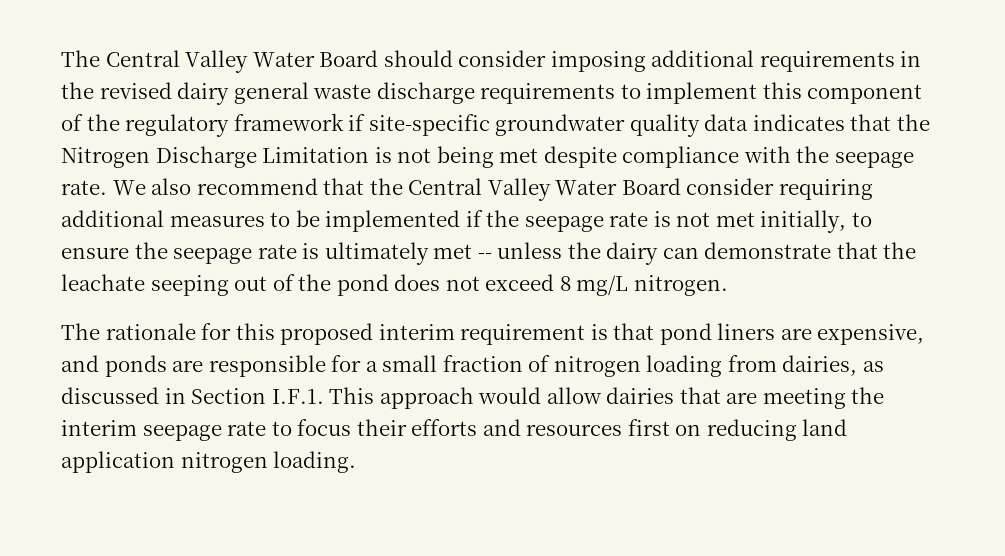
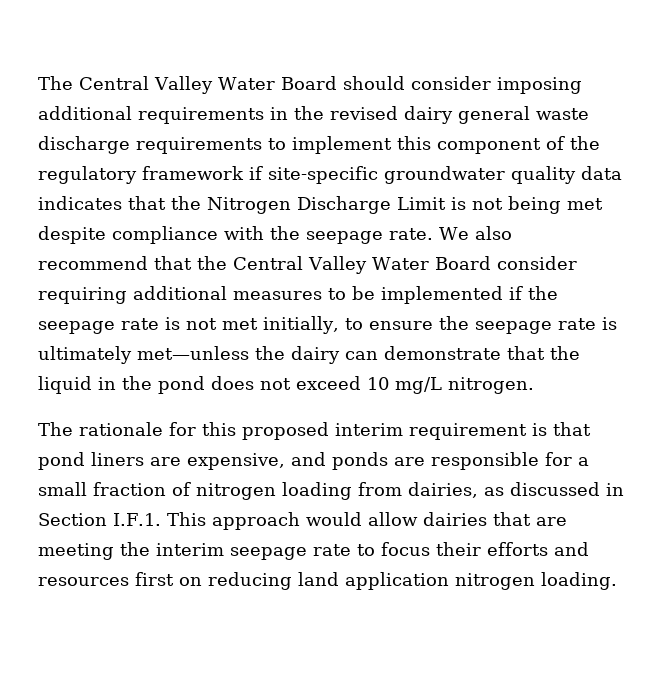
[262,147,370,163] Limitation -> [397,197,446,210] Limit
[433,242,563,259] met -- unless -> [137,346,249,360] met—unless
[61,274,295,296] leachate seeping out of -> [38,376,116,394] liquid in
[559,276,571,291] 8 -> [367,377,389,390] 10

